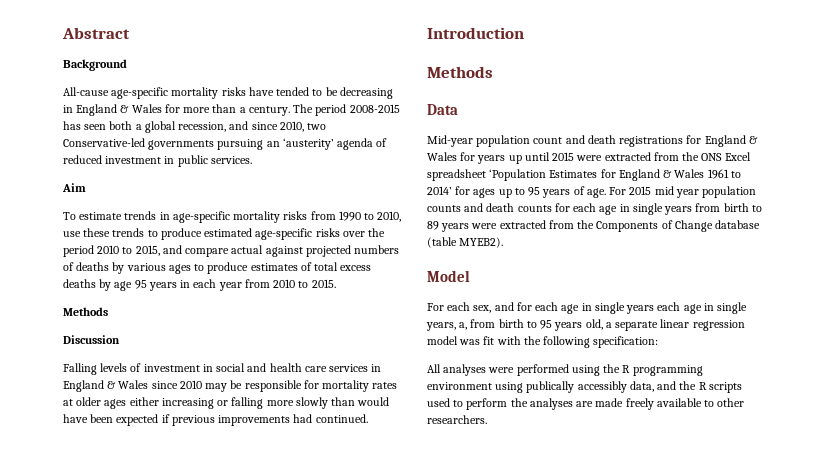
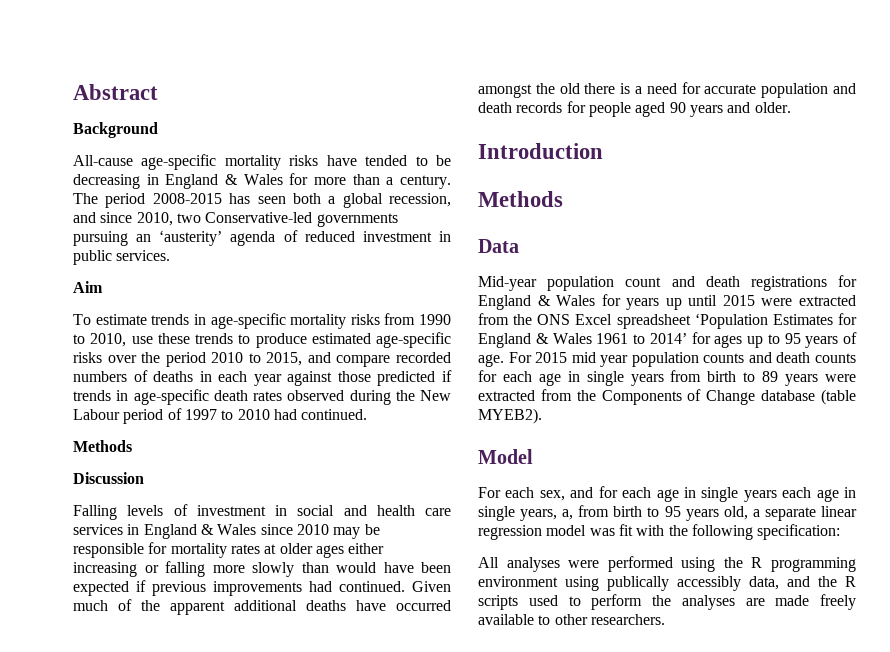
[231,245,400,257] [63,262,372,274] [63,279,336,291] actual against projected numbers of deaths by various ages to produce estimates of total excess deaths by age 95 years in each year from 2010 to 2015. -> [395,352,451,363] [73,370,452,386] [73,389,451,405] [73,408,368,424] recorded numbers of deaths in each year against those predicted if trends in age-specific death rates observed during the New Labour period of 1997 to 2010 had continued.
(368, 418) none -> [412,581,451,592] [73,599,451,615] [478,82,857,98] [478,101,791,117] Given much of the apparent additional deaths have occurred amongst the old there is a need for accurate population and death records for people aged 90 years and older.

